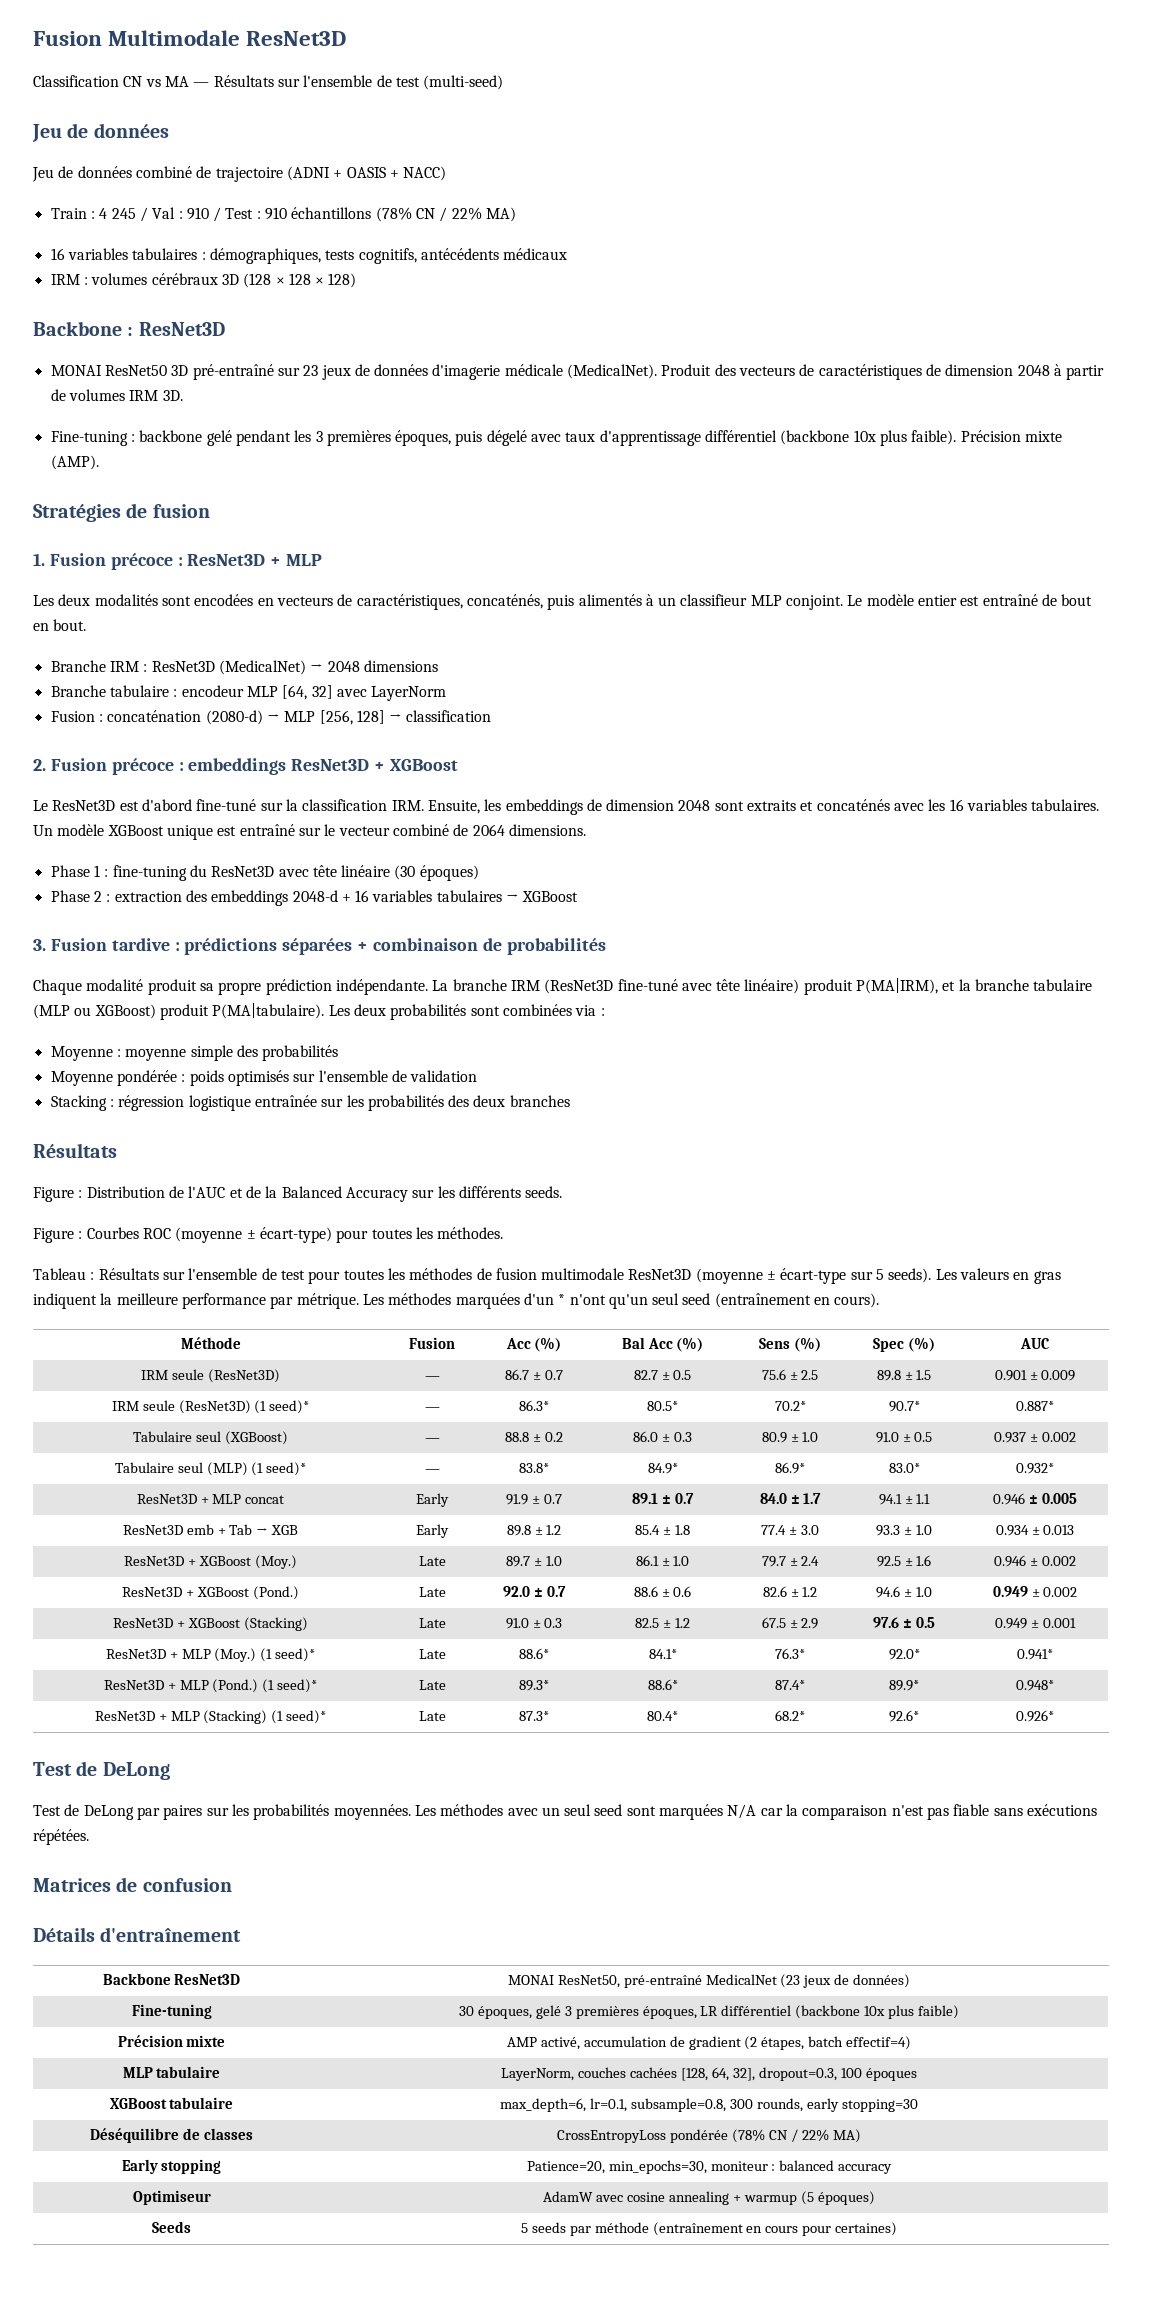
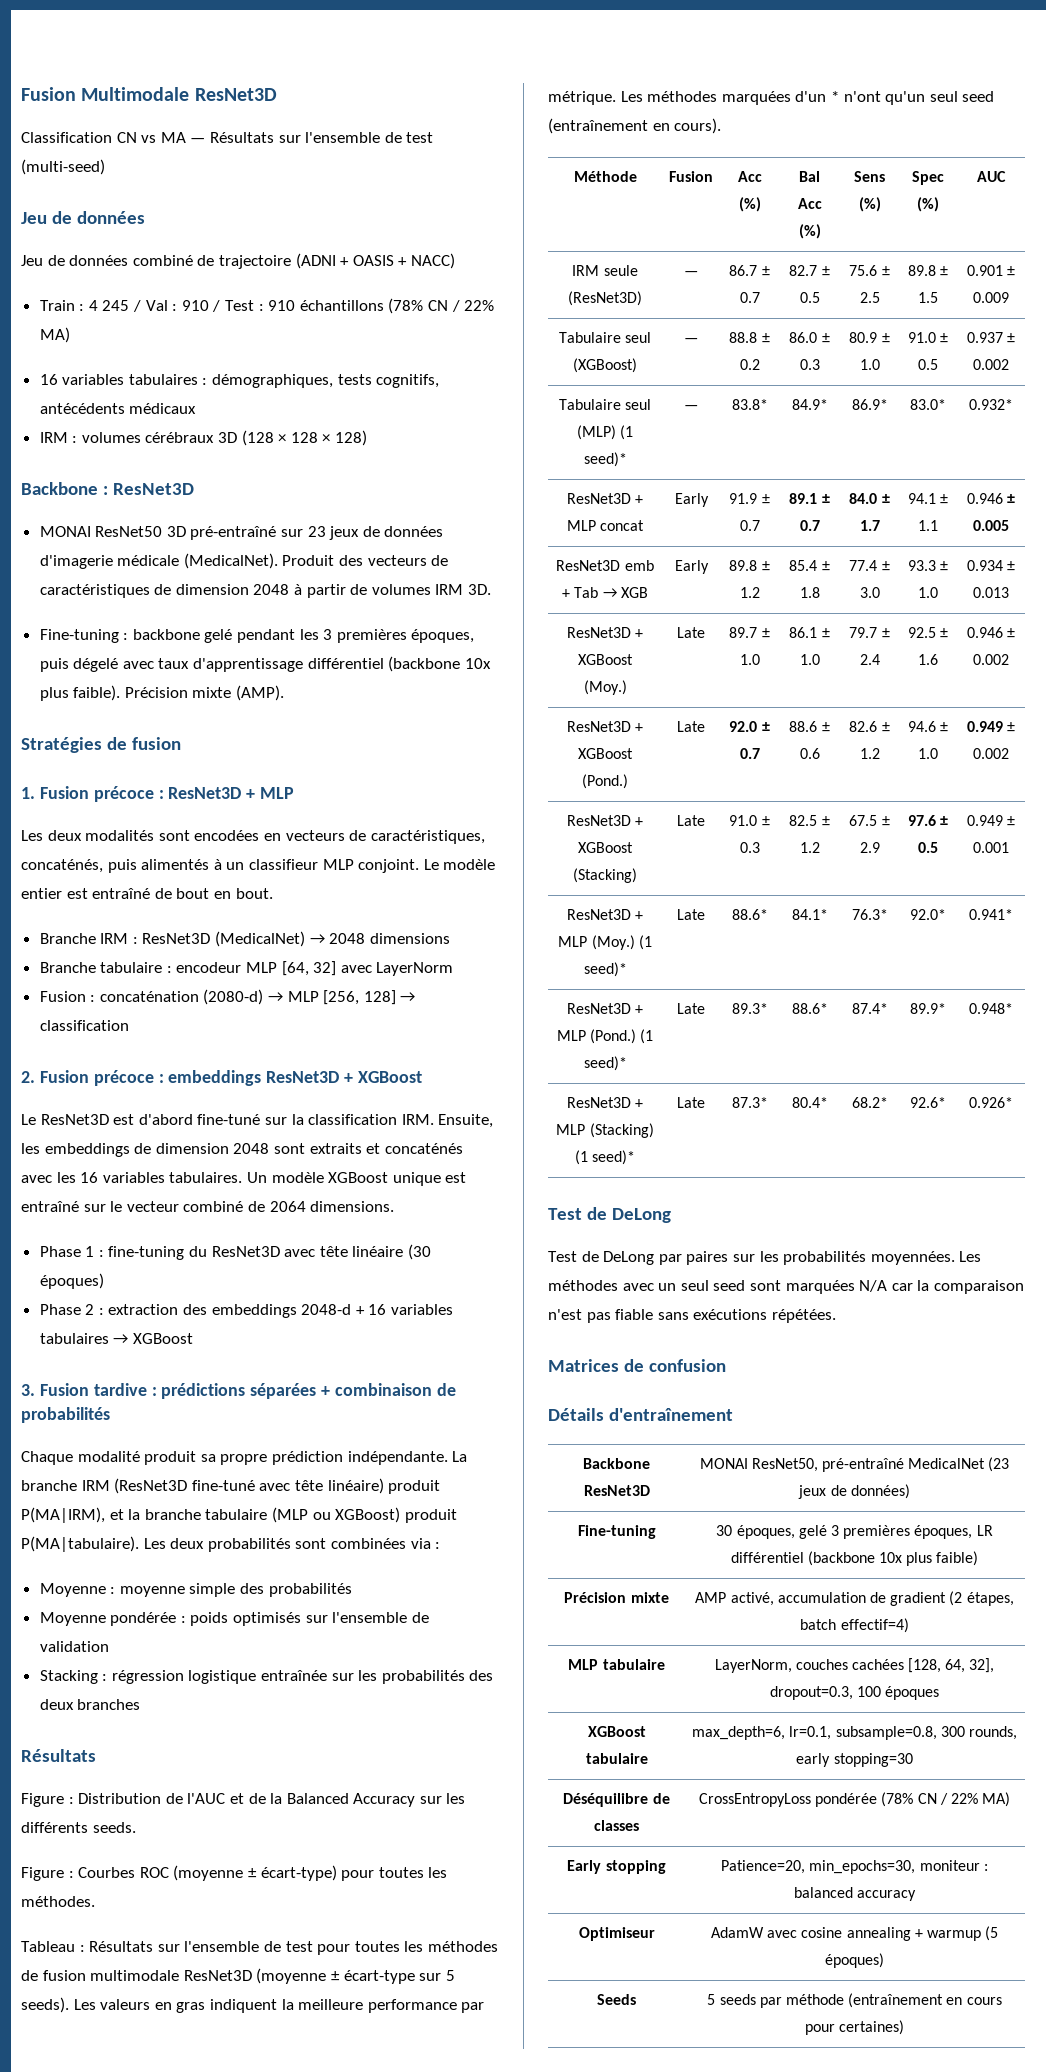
[111,1400,310,1414] [424,1407,440,1411] [519,1400,549,1411] [647,1401,678,1411] [774,1401,806,1411] [888,1401,920,1412] [1016,1401,1054,1411] // IRM seule (ResNet3D) (1 seed)* | — | 86.3* | 80.5* | 70.2* | 90.7* | 0.887* -> (1009, 297) none

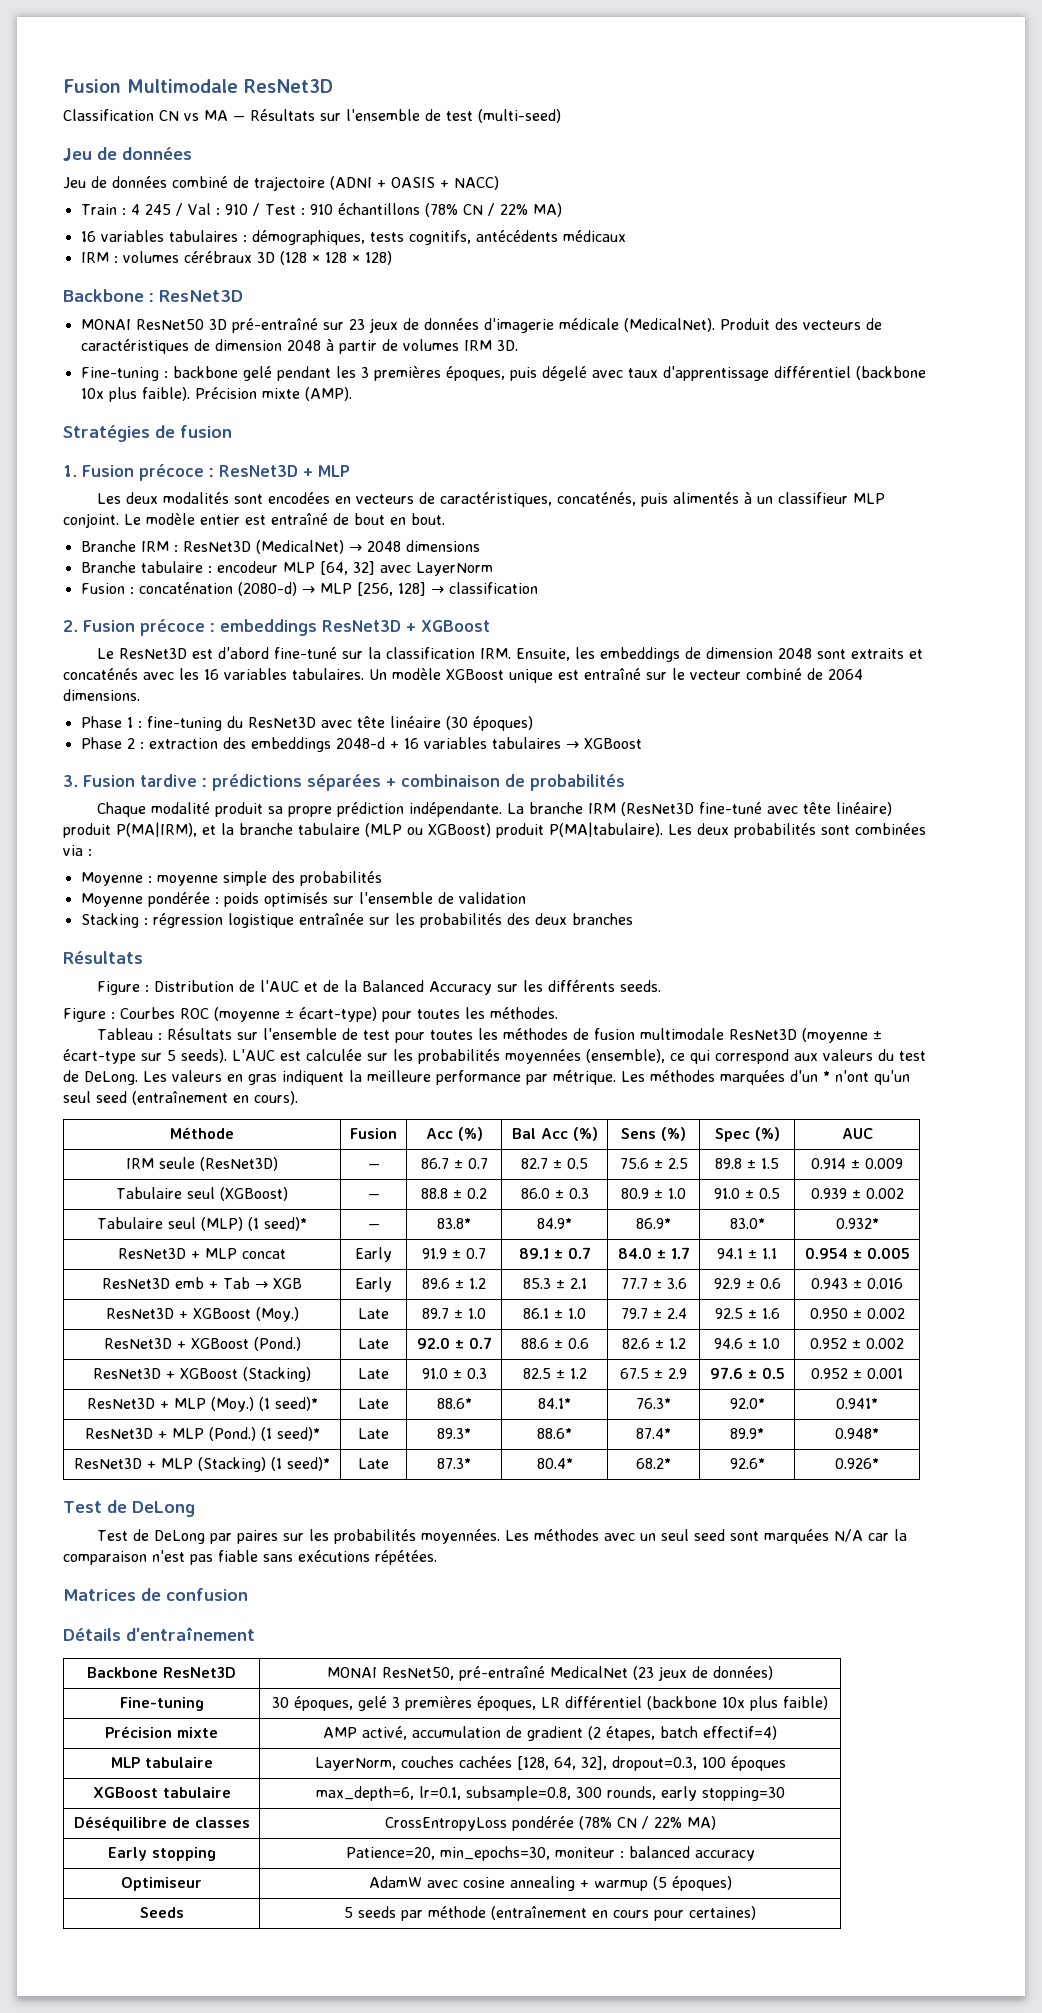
(69, 2005) none -> [232,1049,926,1064] [63,1070,138,1085] L'AUC est calculée sur les probabilités moyennées (ensemble), ce qui correspond aux valeurs du test de DeLong.
[966,265,1003,276] 0.901 -> [811,1158,846,1169] 0.914
[966,332,1003,343] 0.937 -> [810,1188,847,1199] 0.939
[966,493,1003,504] 0.946 -> [804,1247,848,1259] 0.954
[729,560,770,571] [739,587,760,598] [789,560,830,571] [799,587,820,598] [849,560,890,571] [859,587,880,598] [907,560,949,571] [918,587,938,598] [966,560,1016,571] [973,587,1009,598] 89.8 ± 1.2 | 85.4 ± 1.8 | 77.4 ± 3.0 | 93.3 ± 1.0 | 0.934 ± 0.013 -> [422,1278,486,1289] [522,1278,587,1289] [620,1278,687,1289] [713,1278,781,1289] [811,1278,903,1289] 89.6 ± 1.2 | 85.3 ± 2.1 | 77.7 ± 3.6 | 92.9 ± 0.6 | 0.943 ± 0.016
[966,627,1003,638] 0.946 -> [809,1308,848,1319] 0.950
[966,721,1003,732] 0.949 -> [810,1338,847,1349] 0.952
[966,815,1003,826] 0.949 -> [811,1368,848,1379] 0.952

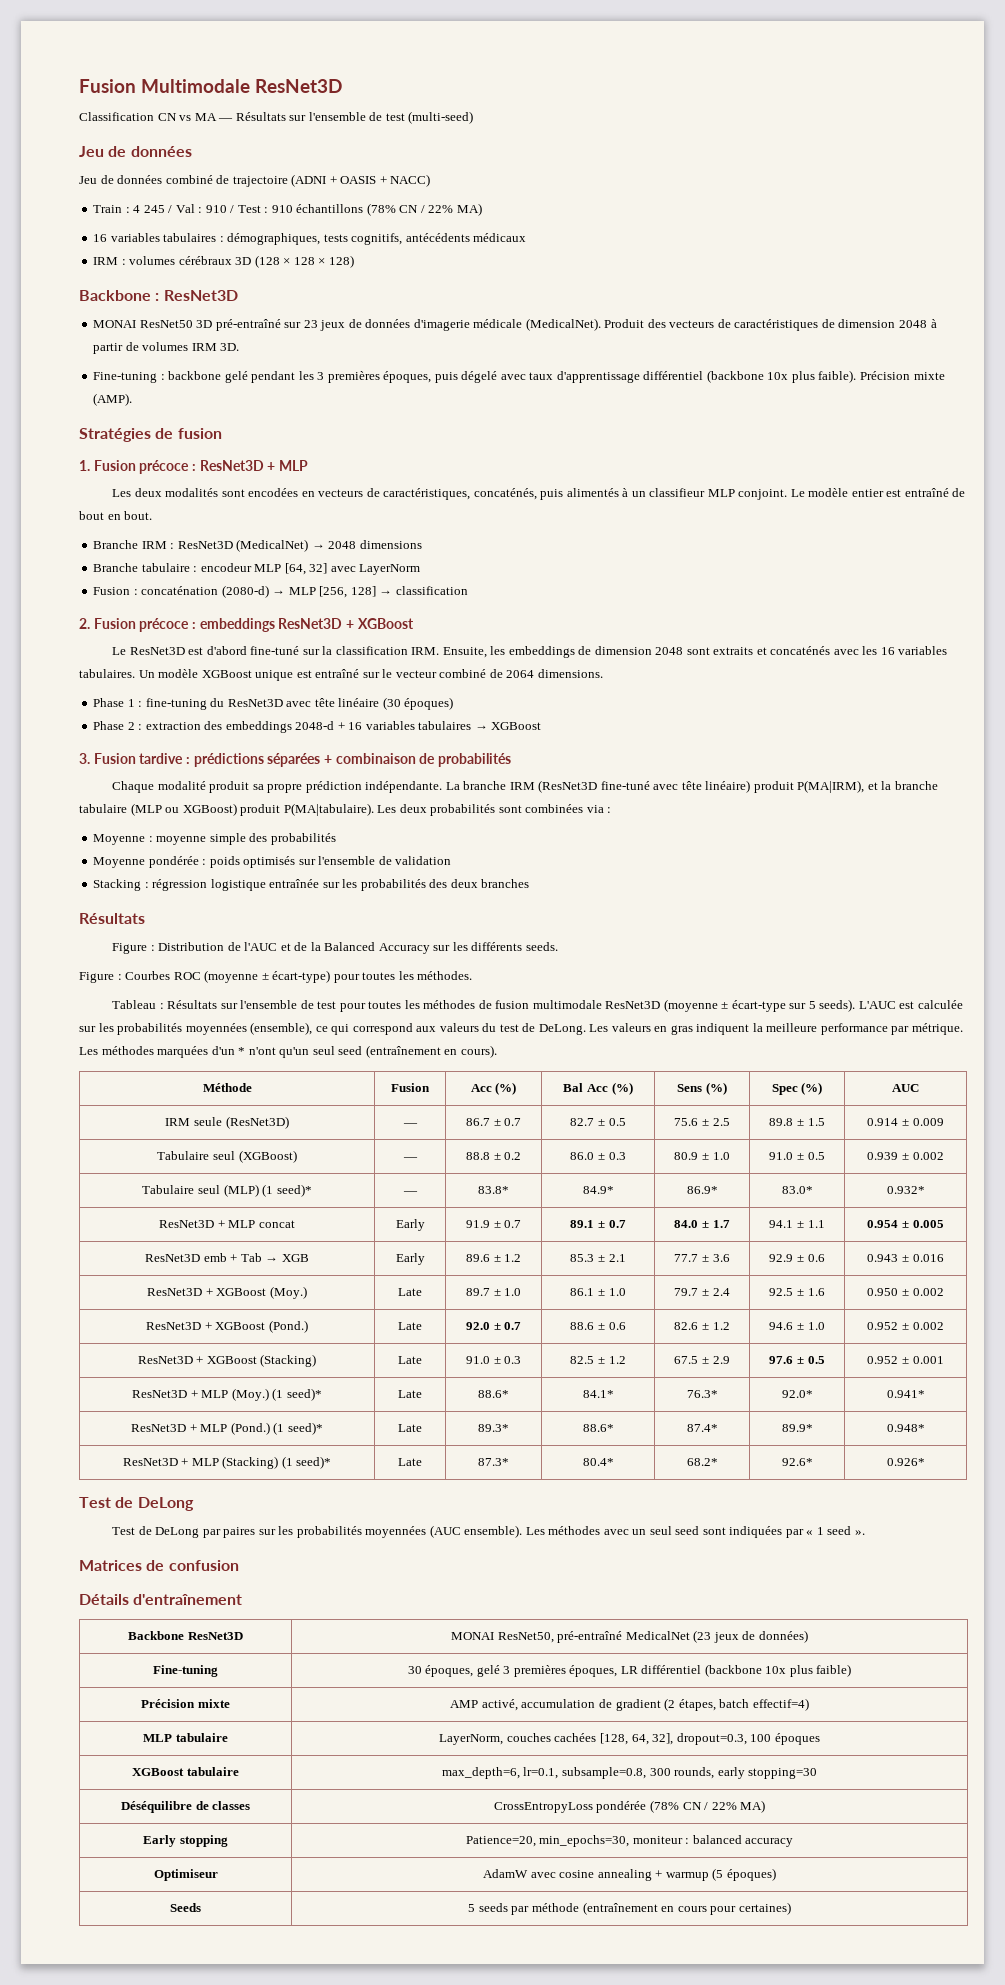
[421,1529,501,1544] moyennées. -> [365,1525,523,1538] moyennées (AUC ensemble).
[764,1529,908,1544] [63,1550,437,1565] marquées N/A car la comparaison n'est pas fiable sans exécutions répétées. -> [729,1526,865,1538] indiquées par « 1 seed ».

